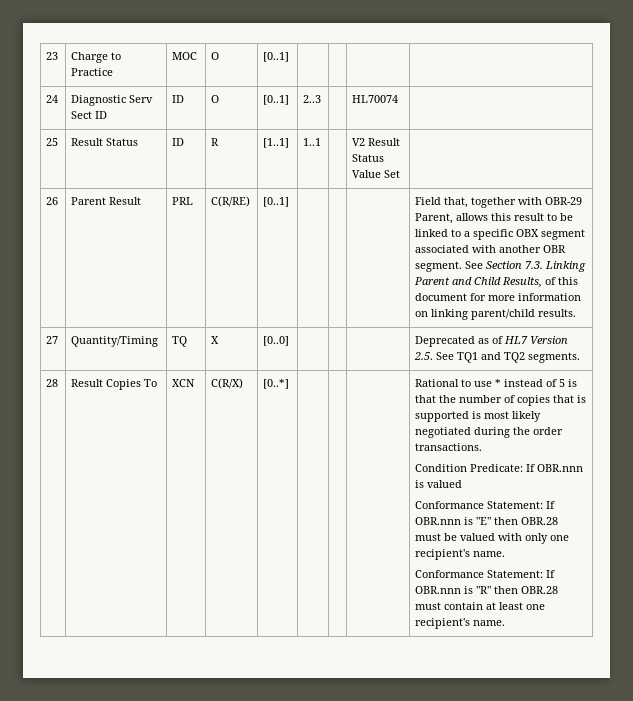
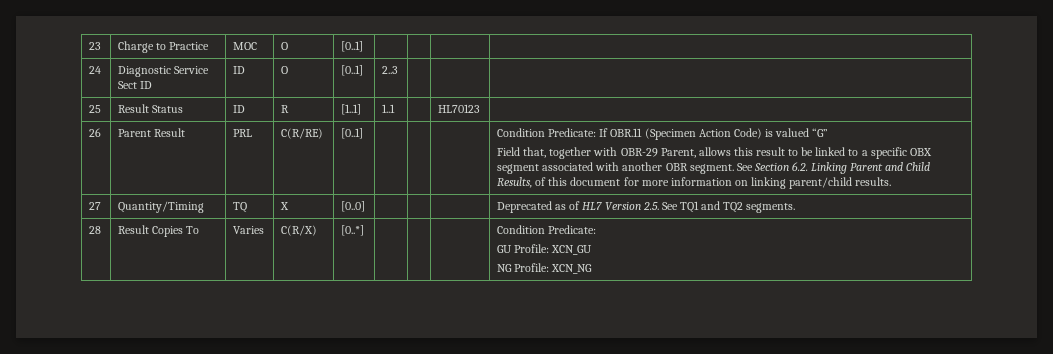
[129,95,154,103] Serv -> [174,66,210,74] Service
[352,95,399,103] HL70074 -> (399, 70) none
[352,138,401,146] [352,154,385,162] [352,170,401,178] V2 Result Status Value Set -> [438,104,481,113] HL70123
(290, 202) none -> [497,128,829,140] Condition Predicate: If OBR.11 (Specimen Action Code) is valued “G” //
[525,261,544,269] 7.3. -> [791,162,808,171] 6.2.
[172,379,196,387] XCN -> [233,226,265,234] Varies
[415,379,578,387] [415,395,587,406] [415,411,542,422] [415,427,564,438] [415,443,483,451] [415,464,584,472] [415,480,463,488] [415,501,556,509] [415,517,559,525] [415,533,570,544] [415,549,506,560] [415,570,556,578] [415,586,559,594] [415,602,546,610] [415,618,506,629] Rational to use * instead of 5 is that the number of copies that is supported is most likely negotiated during the order transactions. // Condition Predicate: If OBR.nnn is valued // Conformance Statement: If OBR.nnn is "E" then OBR.28 must be valued with only one recipient's name. // Conformance Statement: If OBR.nnn is "R" then OBR.28 must contain at least one recipient's name. -> [497,225,597,234] [497,244,593,255] [497,263,593,274] Condition Predicate: // GU Profile: XCN_GU // NG Profile: XCN_NG

